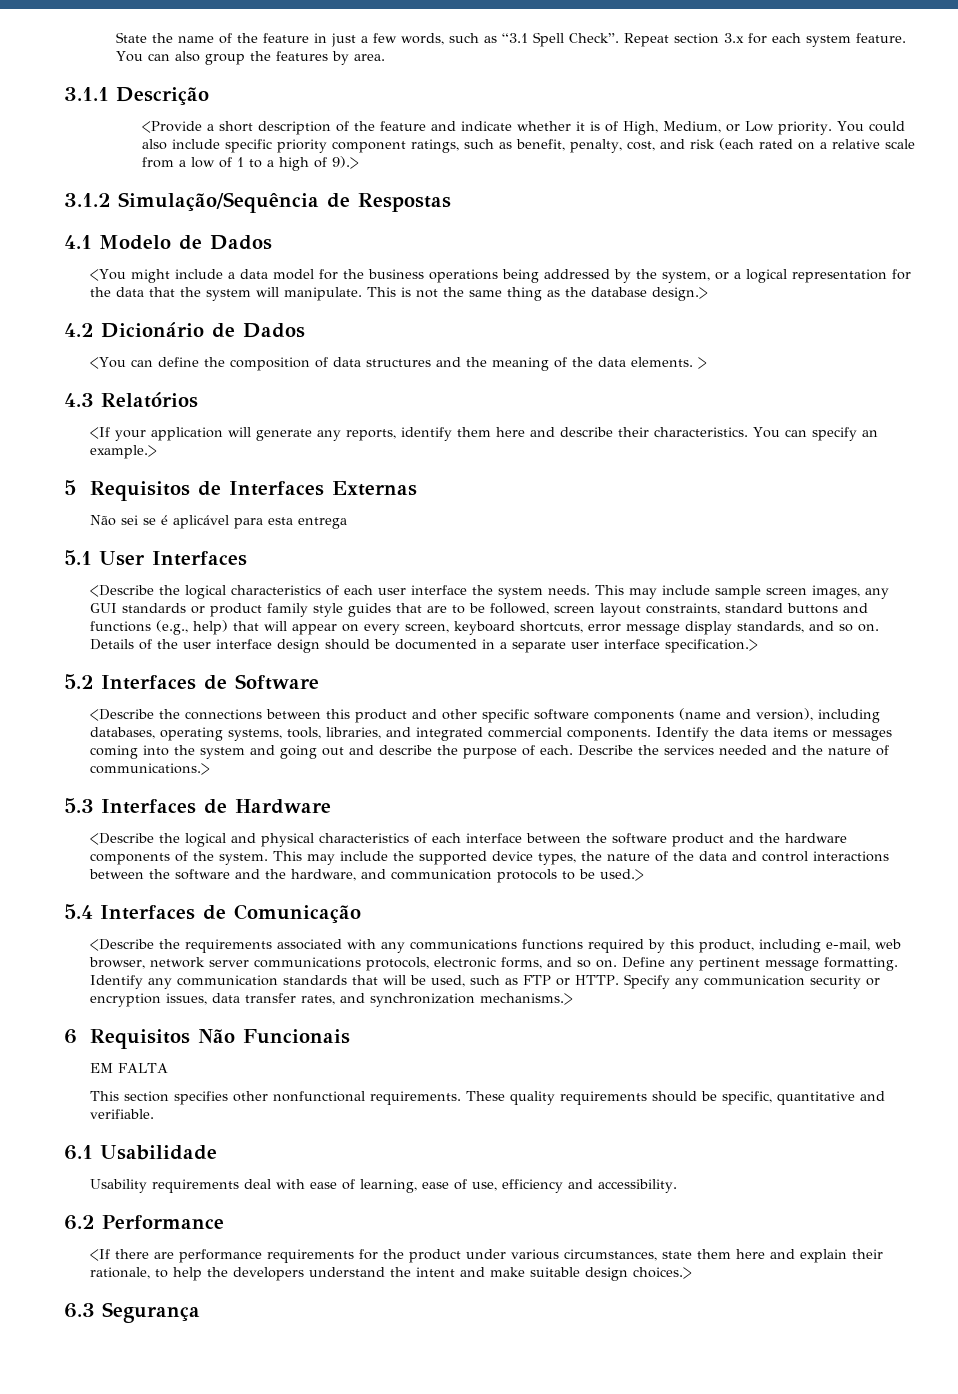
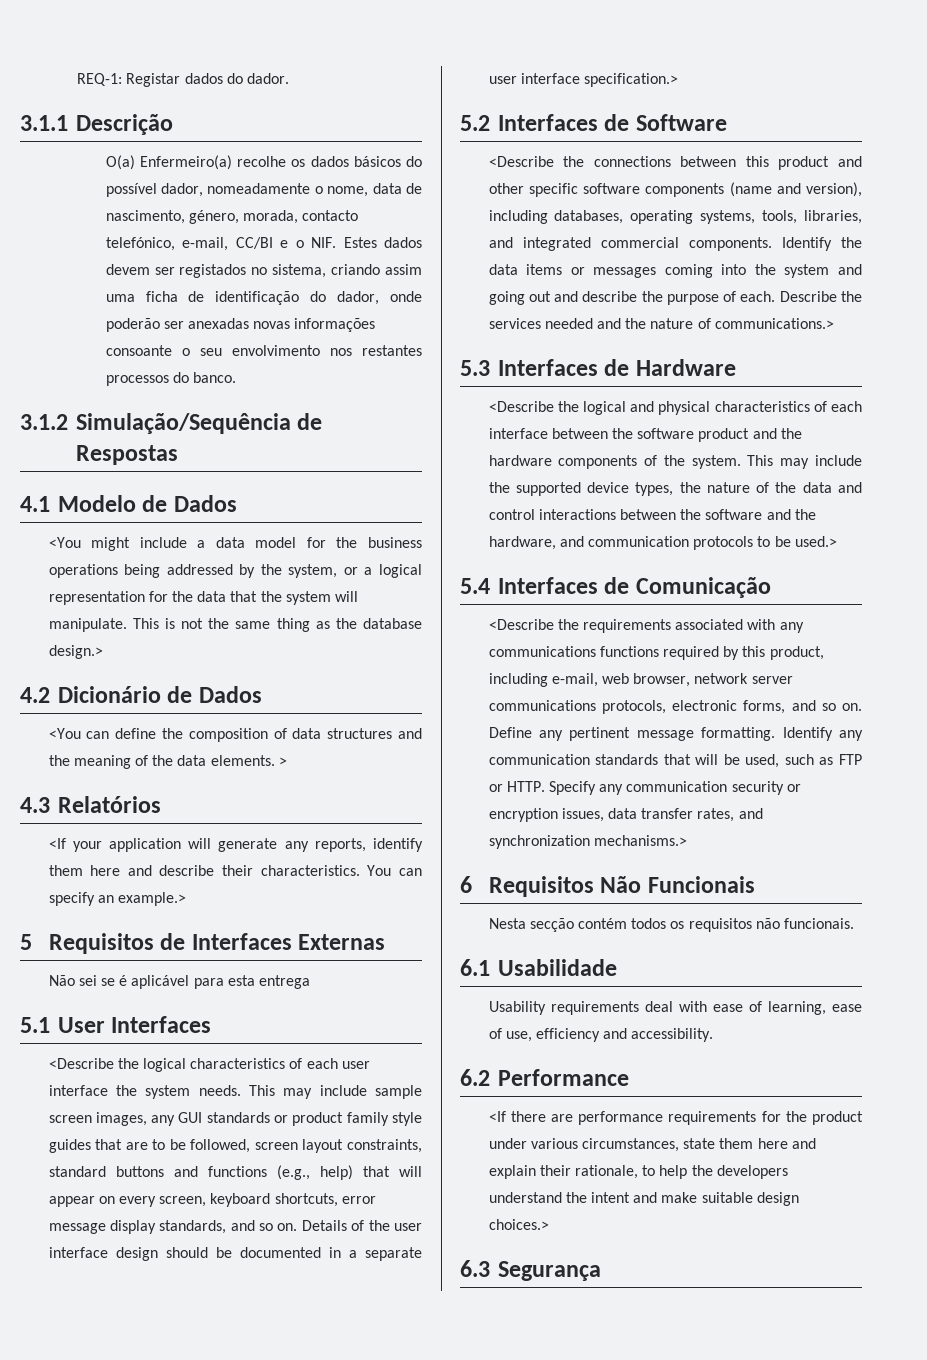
[116,32,907,47] [116,51,386,65] [64,87,210,105] [142,121,906,135] [142,138,916,153] [142,156,360,171] State the name of the feature in just a few words, such as “3.1 Spell Check”. Repeat section 3.x for each system feature. You can also group the features by area. // 3.1.1 Descrição // <Provide a short description of the feature and indicate whether it is of High, Medium, or Low priority. You could also include specific priority component ratings, such as benefit, penalty, cost, and risk (each rated on a relative scale from a low of 1 to a high of 9).> -> [77,73,289,87] [20,114,173,135] [105,155,422,170] [105,183,422,197] [105,210,359,224] [105,237,422,251] [105,264,422,278] [105,291,422,305] [105,318,376,332] [105,345,422,356] [105,372,237,386] REQ-1: Registar dados do dador. // 3.1.1 Descrição // O(a) Enfermeiro(a) recolhe os dados básicos do possível dador, nomeadamente o nome, data de nascimento, género, morada, contacto telefónico, e-mail, CC/BI e o NIF. Estes dados devem ser registados no sistema, criando assim uma ficha de identificação do dador, onde poderão ser anexadas novas informações consoante o seu envolvimento nos restantes processos do banco.
[90,1063,169,1073] [90,1091,886,1105] [90,1109,155,1119] EM FALTA // This section specifies other nonfunctional requirements. These quality requirements should be specific, quantitative and verifiable. -> [488,918,854,932] Nesta secção contém todos os requisitos não funcionais.

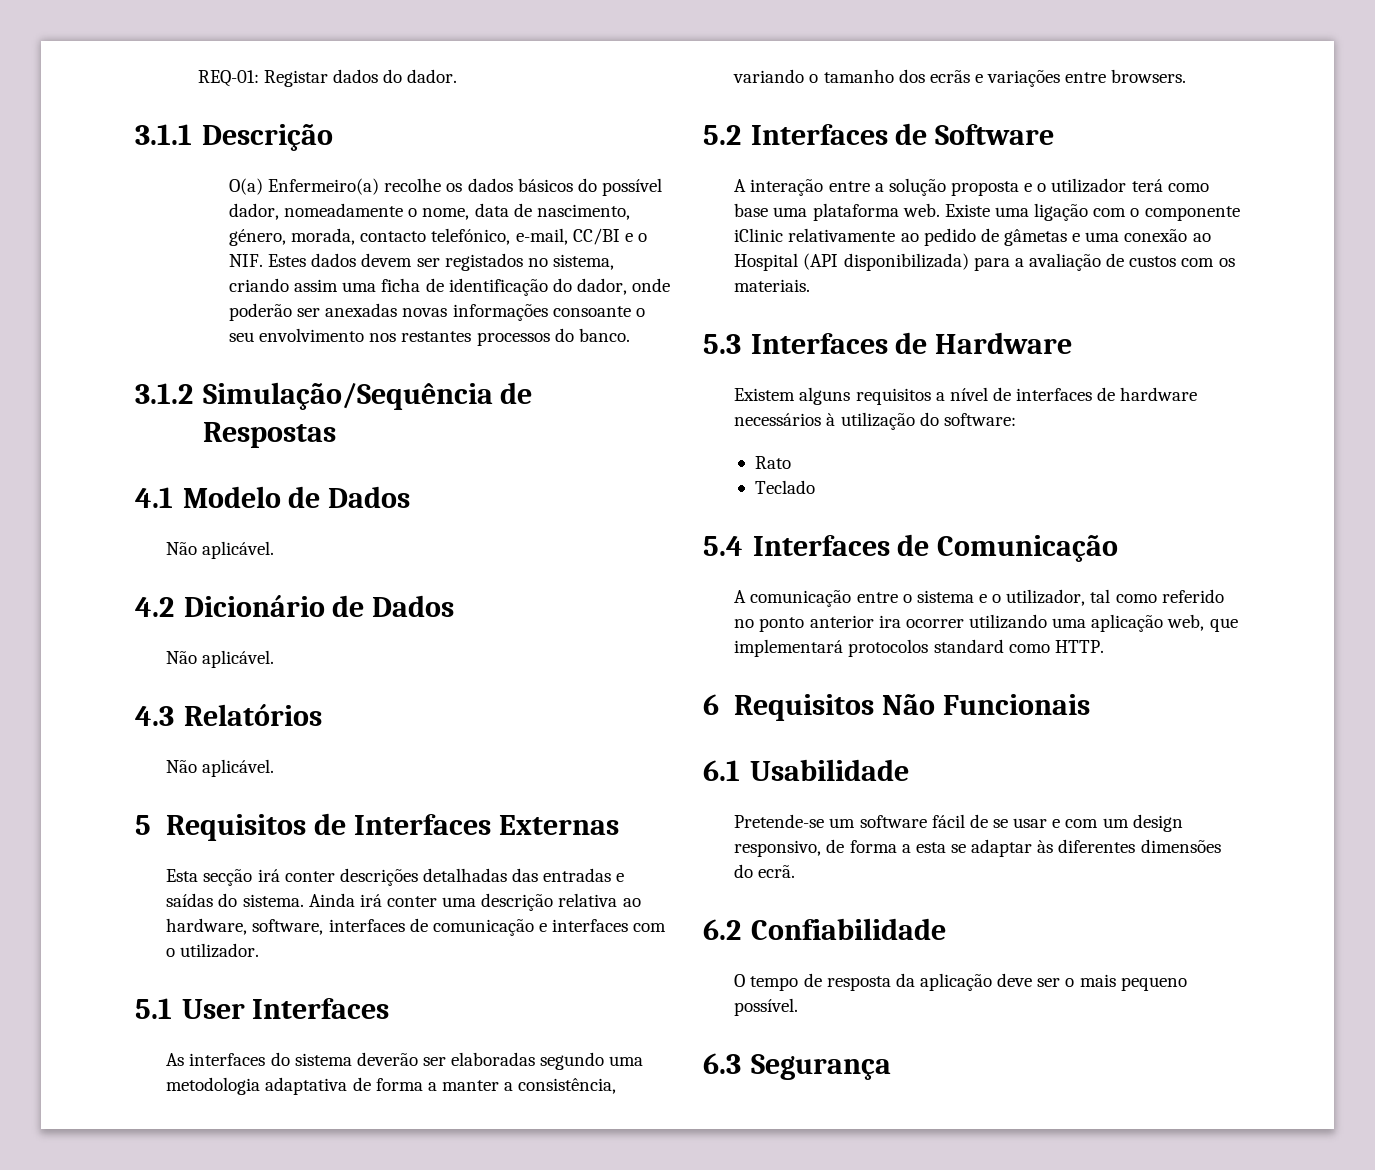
[77,73,123,86] REQ-1: -> [197,70,259,87] REQ-01:
[48,537,422,551] [48,564,422,578] [48,591,358,605] [48,618,422,632] [48,645,103,659] [20,686,262,703] [48,728,422,742] [48,755,287,769] [20,796,161,813] [48,838,424,852] [48,865,422,876] [48,892,186,906] <You might include a data model for the business operations being addressed by the system, or a logical representation for the data that the system will manipulate. This is not the same thing as the database design.> // 4.2 Dicionário de Dados // <You can define the composition of data structures and the meaning of the data elements. > // 4.3 Relatórios // <If your application will generate any reports, identify them here and describe their characteristics. You can specify an example.> -> [166,541,275,559] [135,595,455,617] [166,650,275,668] [135,704,322,726] [166,759,275,777] Não aplicável. // 4.2 Dicionário de Dados // Não aplicável. // 4.3 Relatórios // Não aplicável.
[48,975,310,989] [20,1016,212,1033] [48,1058,370,1072] [48,1085,422,1099] [48,1112,422,1126] [48,1139,422,1153] [48,1165,422,1180] [48,1193,376,1207] [48,1220,422,1234] [48,1247,422,1261] [488,73,678,87] [460,114,727,131] [488,156,862,170] [488,182,862,197] [488,210,862,224] [488,237,862,251] [488,264,862,278] [488,291,863,305] [488,318,834,329] [460,359,736,376] [488,401,862,415] [488,428,802,442] [488,455,862,469] [488,482,863,496] [488,509,816,520] [488,536,837,550] [460,577,771,598] [488,619,804,633] [488,646,824,660] [488,673,793,687] [488,700,862,714] [488,727,863,741] [488,754,862,768] [488,781,801,795] [488,808,763,822] [488,835,687,849] [460,876,755,897] [488,918,854,932] [460,959,617,976] [488,1001,862,1015] [488,1028,714,1042] [460,1069,629,1086] [488,1111,863,1125] [488,1138,816,1152] [488,1165,788,1179] [488,1192,799,1206] [488,1219,549,1230] Não sei se é aplicável para esta entrega // 5.1 User Interfaces // <Describe the logical characteristics of each user interface the system needs. This may include sample screen images, any GUI standards or product family style guides that are to be followed, screen layout constraints, standard buttons and functions (e.g., help) that will appear on every screen, keyboard shortcuts, error message display standards, and so on. Details of the user interface design should be documented in a separate user interface specification.> // 5.2 Interfaces de Software // <Describe the connections between this product and other specific software components (name and version), including databases, operating systems, tools, libraries, and integrated commercial components. Identify the data items or messages coming into the system and going out and describe the purpose of each. Describe the services needed and the nature of communications.> // 5.3 Interfaces de Hardware // <Describe the logical and physical characteristics of each interface between the software product and the hardware components of the system. This may include the supported device types, the nature of the data and control interactions between the software and the hardware, and communication protocols to be used.> // 5.4 Interfaces de Comunicação // <Describe the requirements associated with any communications functions required by this product, including e-mail, web browser, network server communications protocols, electronic forms, and so on. Define any pertinent message formatting. Identify any communication standards that will be used, such as FTP or HTTP. Specify any communication security or encryption issues, data transfer rates, and synchronization mechanisms.> // 6 Requisitos Não Funcionais // Nesta secção contém todos os requisitos não funcionais. // 6.1 Usabilidade // Usability requirements deal with ease of learning, ease of use, efficiency and accessibility. // 6.2 Performance // <If there are performance requirements for the product under various circumstances, state them here and explain their rationale, to help the developers understand the intent and make suitable design choices.> -> [166,868,625,886] [166,893,641,911] [166,918,667,936] [166,943,260,958] [135,998,390,1019] [166,1052,644,1070] [166,1077,617,1095] [733,69,1187,87] [703,123,1055,145] [734,178,1209,196] [734,203,1240,221] [734,228,1211,246] [734,253,1235,271] [734,279,811,292] [703,332,1073,354] [734,387,1198,405] [734,412,1016,430] [755,456,792,469] [755,480,816,494] [703,534,1119,562] [734,589,1224,607] [734,614,1238,632] [734,639,1104,657] [703,694,1091,721] [703,759,909,781] [734,814,1183,832] [734,839,1221,857] [734,864,796,878] [703,918,946,940] [734,973,1187,991] [734,998,799,1016] Esta secção irá conter descrições detalhadas das entradas e saídas do sistema. Ainda irá conter uma descrição relativa ao hardware, software, interfaces de comunicação e interfaces com o utilizador. // 5.1 User Interfaces // As interfaces do sistema deverão ser elaboradas segundo uma metodologia adaptativa de forma a manter a consistência, variando o tamanho dos ecrãs e variações entre browsers. // 5.2 Interfaces de Software // A interação entre a solução proposta e o utilizador terá como base uma plataforma web. Existe uma ligação com o componente iClinic relativamente ao pedido de gâmetas e uma conexão ao Hospital (API disponibilizada) para a avaliação de custos com os materiais. // 5.3 Interfaces de Hardware // Existem alguns requisitos a nível de interfaces de hardware necessários à utilização do software: // Rato // Teclado // 5.4 Interfaces de Comunicação // A comunicação entre o sistema e o utilizador, tal como referido no ponto anterior ira ocorrer utilizando uma aplicação web, que implementará protocolos standard como HTTP. // 6 Requisitos Não Funcionais // 6.1 Usabilidade // Pretende-se um software fácil de se usar e com um design responsivo, de forma a esta se adaptar às diferentes dimensões do ecrã. // 6.2 Confiabilidade // O tempo de resposta da aplicação deve ser o mais pequeno possível.

